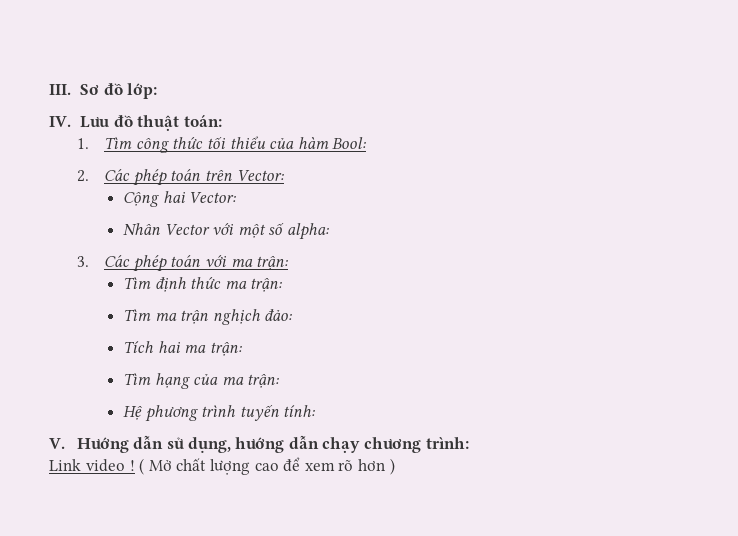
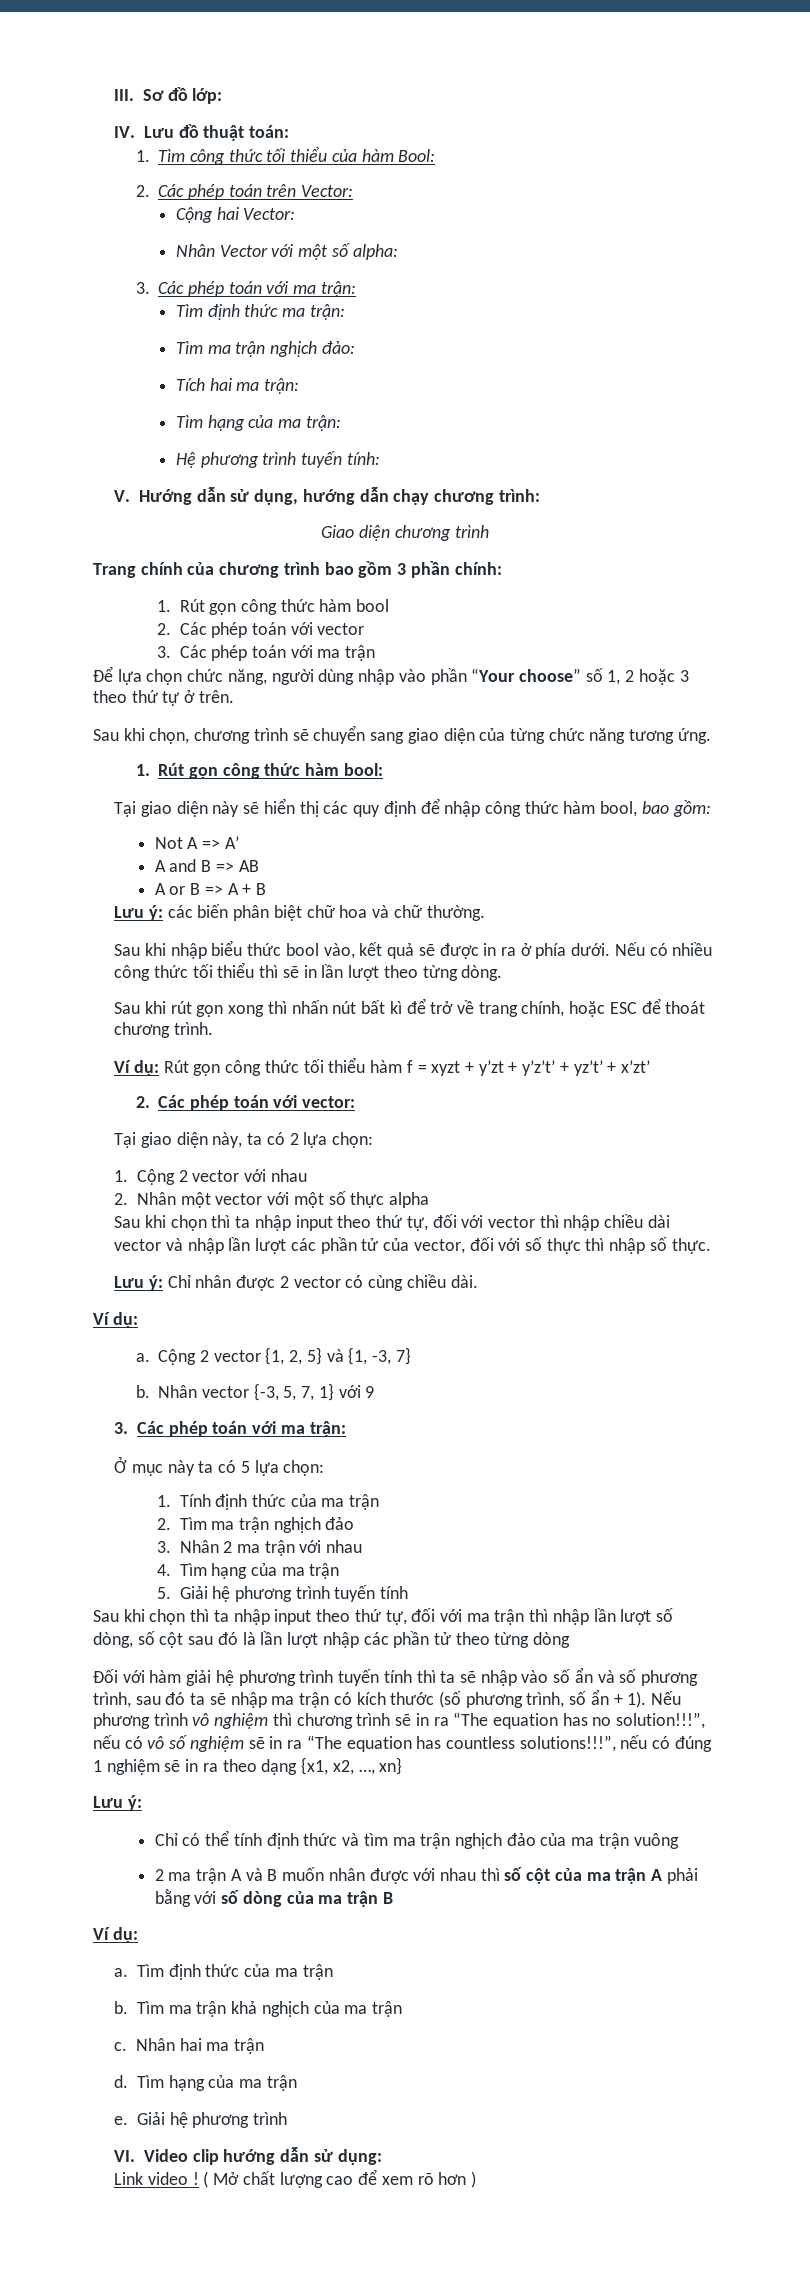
(469, 443) none -> [321,525,489,541] [93,561,502,578] [156,599,390,615] [156,622,365,638] [156,645,376,661] [93,666,689,685] [93,690,234,706] [93,725,711,744] [135,763,383,779] [114,798,711,817] [154,836,239,849] [154,859,259,872] [154,883,267,895] [114,904,485,921] [114,940,713,959] [114,962,503,981] [114,998,706,1017] [114,1022,213,1038] [114,1057,651,1076] [135,1095,356,1111] [114,1132,374,1148] [114,1169,307,1185] [114,1191,430,1208] [114,1214,670,1231] [114,1237,711,1254] [114,1274,478,1291] [93,1312,138,1328] [135,1347,411,1365] [135,1383,375,1401] [114,1421,346,1437] [114,1456,325,1476] [156,1494,380,1510] [156,1517,355,1533] [156,1540,363,1556] [156,1563,340,1579] [156,1585,409,1602] [93,1608,674,1625] [93,1631,571,1648] [93,1667,699,1686] [93,1689,682,1708] [93,1712,706,1729] [93,1735,712,1752] [93,1757,403,1775] [93,1795,142,1811] [154,1830,679,1849] [154,1867,698,1884] [154,1889,393,1907] [93,1927,138,1943] [114,1964,333,1980] [114,2001,403,2017] [114,2038,265,2054] [114,2075,297,2091] [114,2112,288,2128] [114,2147,382,2165] // Giao diện chương trình // Trang chính của chương trình bao gồm 3 phần chính: // 1. Rút gọn công thức hàm bool // 2. Các phép toán với vector // 3. Các phép toán với ma trận // Để lựa chọn chức năng, người dùng nhập vào phần “Your choose” số 1, 2 hoặc 3 theo thứ tự ở trên. // Sau khi chọn, chương trình sẽ chuyển sang giao diện của từng chức năng tương ứng. // 1. Rút gọn công thức hàm bool: // Tại giao diện này sẽ hiển thị các quy định để nhập công thức hàm bool, bao gồm: // Not A => A’ // A and B => AB // A or B => A + B // Lưu ý: các biến phân biệt chữ hoa và chữ thường. // Sau khi nhập biểu thức bool vào, kết quả sẽ được in ra ở phía dưới. Nếu có nhiều công thức tối thiểu thì sẽ in lần lượt theo từng dòng. // Sau khi rút gọn xong thì nhấn nút bất kì để trở về trang chính, hoặc ESC để thoát chương trình. // Ví dụ: Rút gọn công thức tối thiểu hàm f = xyzt + y’zt + y’z’t’ + yz’t’ + x’zt’ // 2. Các phép toán với vector: // Tại giao diện này, ta có 2 lựa chọn: // 1. Cộng 2 vector với nhau // 2. Nhân một vector với một số thực alpha // Sau khi chọn thì ta nhập input theo thứ tự, đối với vector thì nhập chiều dài vector và nhập lần lượt các phần tử của vector, đối với số thực thì nhập số thực. // Lưu ý: Chỉ nhân được 2 vector có cùng chiều dài. // Ví dụ: // a. Cộng 2 vector {1, 2, 5} và {1, -3, 7} // b. Nhân vector {-3, 5, 7, 1} với 9 // 3. Các phép toán với ma trận: // Ở mục này ta có 5 lựa chọn: // 1. Tính định thức của ma trận // 2. Tìm ma trận nghịch đảo // 3. Nhân 2 ma trận với nhau // 4. Tìm hạng của ma trận // 5. Giải hệ phương trình tuyến tính // Sau khi chọn thì ta nhập input theo thứ tự, đối với ma trận thì nhập lần lượt số dòng, số cột sau đó là lần lượt nhập các phần tử theo từng dòng // Đối với hàm giải hệ phương trình tuyến tính thì ta sẽ nhập vào số ẩn và số phương trình, sau đó ta sẽ nhập ma trận có kích thước (số phương trình, số ẩn + 1). Nếu phương trình vô nghiệm thì chương trình sẽ in ra “The equation has no solution!!!”, nếu có vô số nghiệm sẽ in ra “The equation has countless solutions!!!”, nếu có đúng 1 nghiệm sẽ in ra theo dạng {x1, x2, …, xn} // Lưu ý: // Chỉ có thể tính định thức và tìm ma trận nghịch đảo của ma trận vuông // 2 ma trận A và B muốn nhân được với nhau thì số cột của ma trận A phải bằng với số dòng của ma trận B // Ví dụ: // a. Tìm định thức của ma trận // b. Tìm ma trận khả nghịch của ma trận // c. Nhân hai ma trận // d. Tìm hạng của ma trận // e. Giải hệ phương trình // VI. Video clip hướng dẫn sử dụng:

